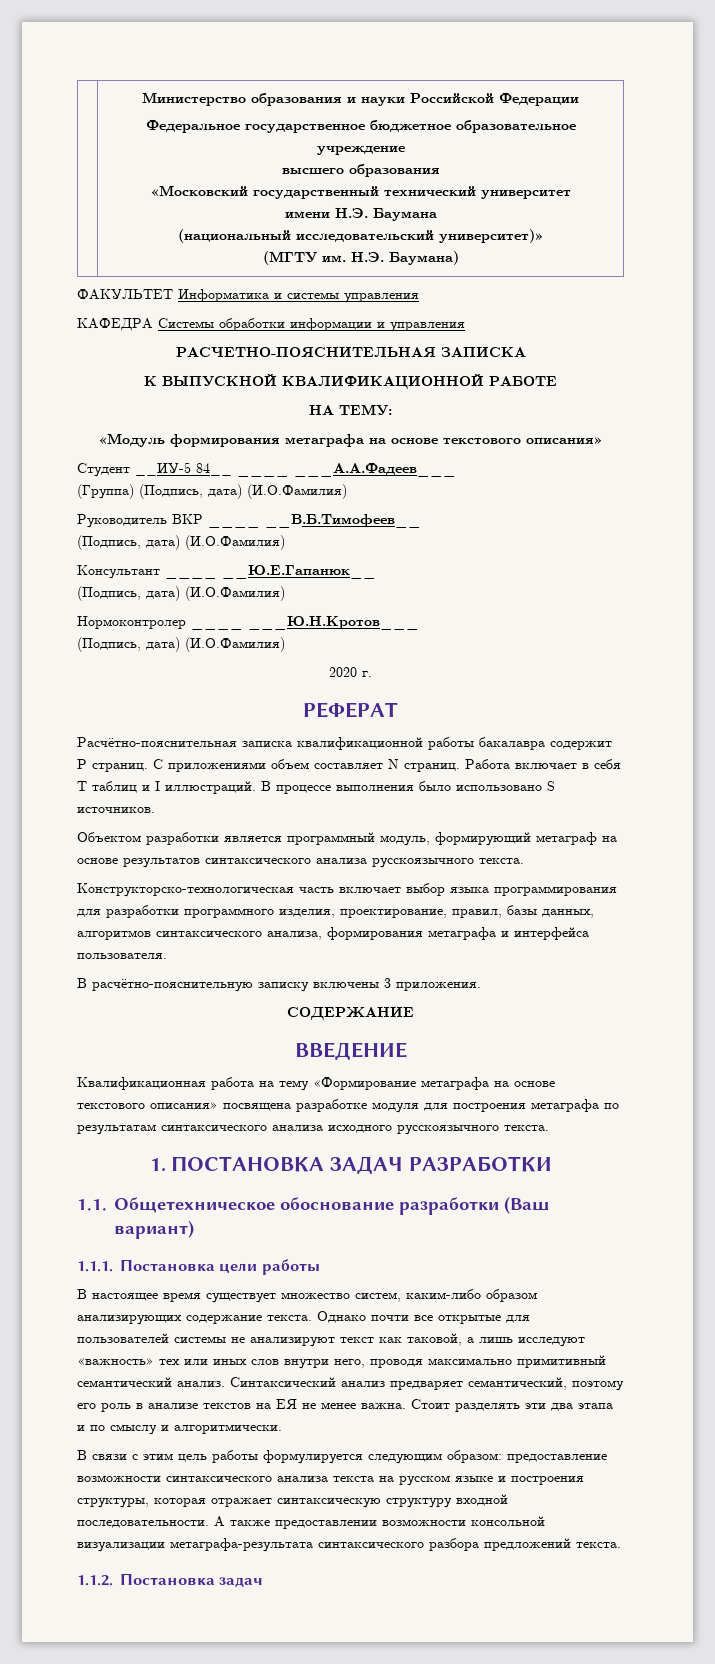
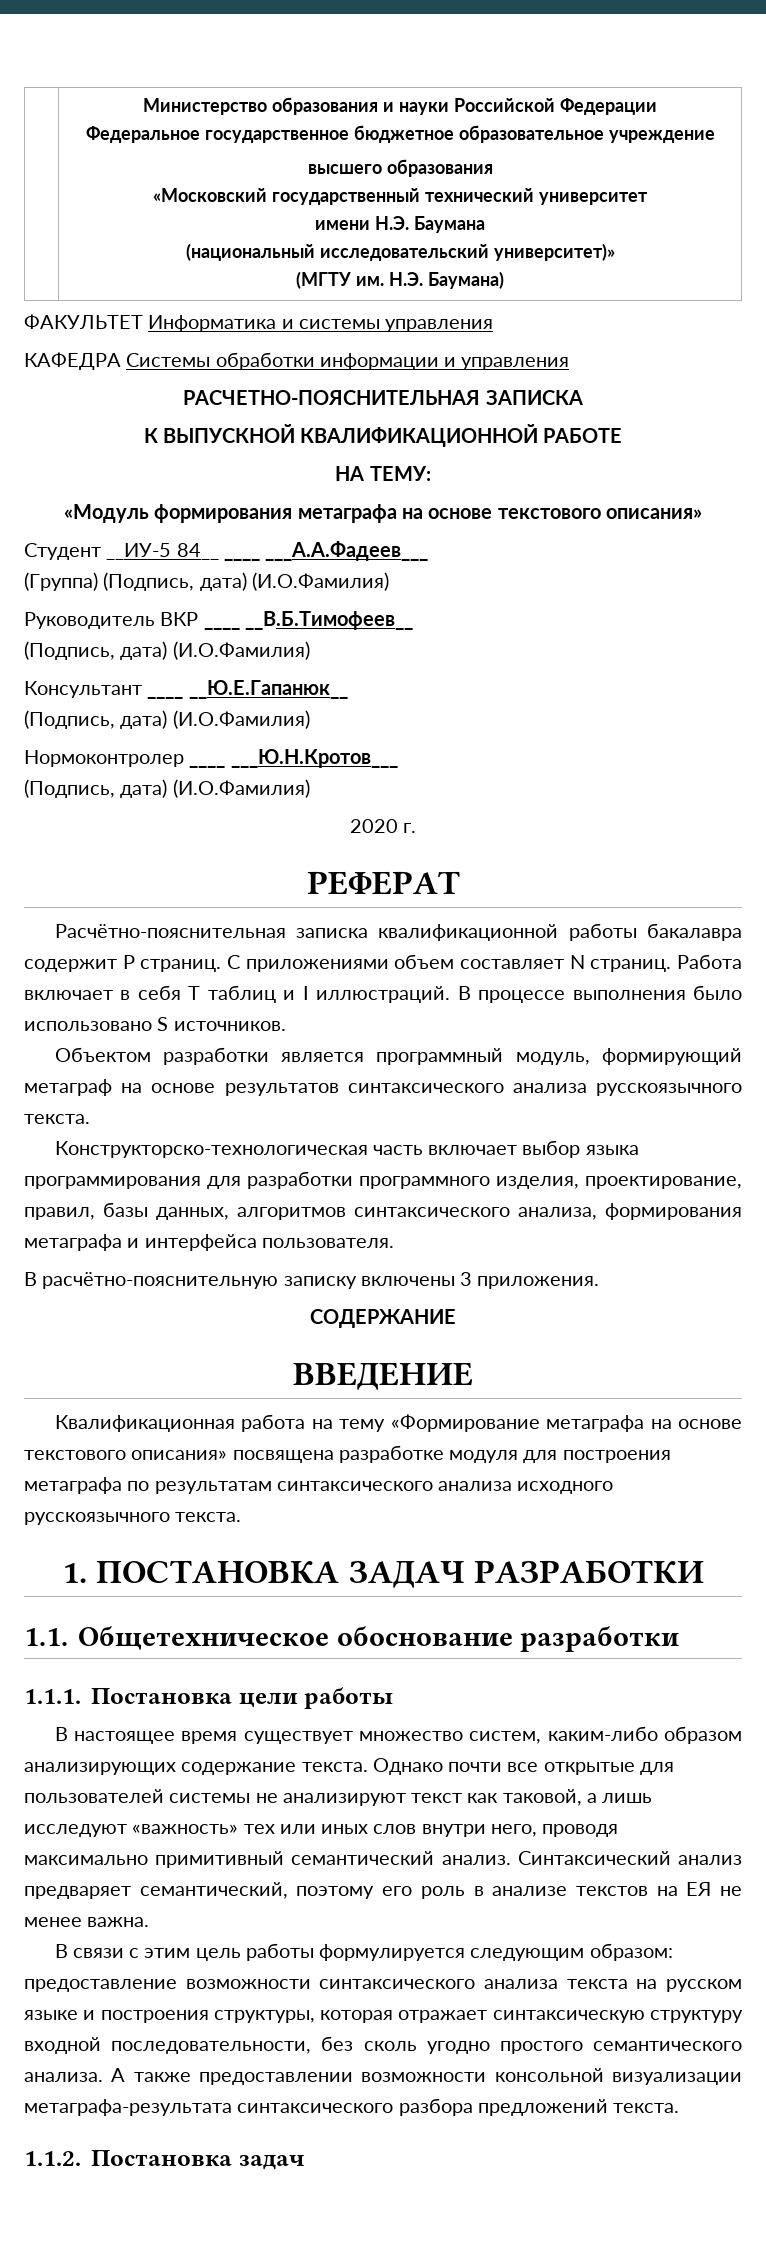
[504,1196,549,1214] [114,1220,194,1239] (Ваш вариант) -> (680, 1639) none
[411,1399,613,1412] [77,1424,282,1435] Стоит разделять эти два этапа и по смыслу и алгоритмически. -> (150, 1922) none
[77,1520,209,1528] последовательности. -> [111,2036,743,2054] [24,2072,103,2082] последовательности, без сколь угодно простого семантического анализа.

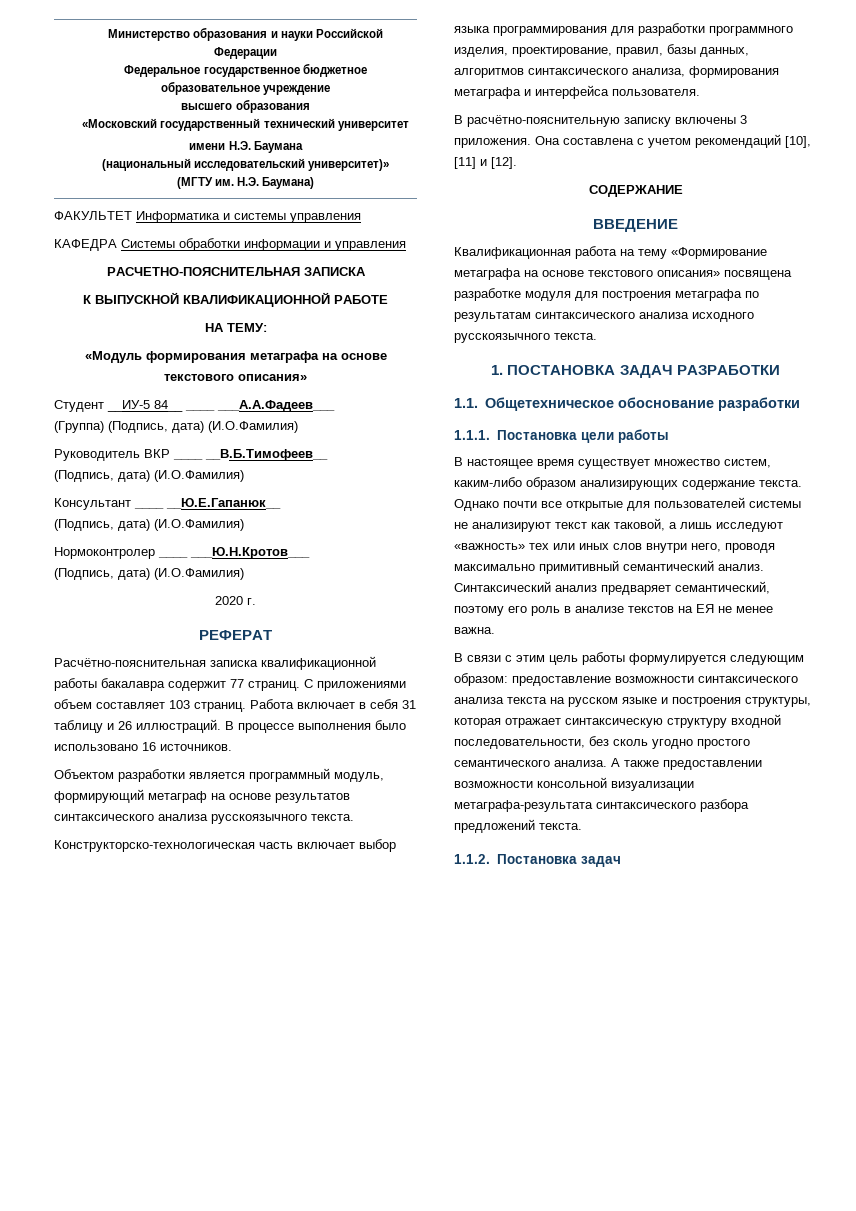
[122,955,135,969] P -> [230,679,244,688] 77
[569,955,585,969] N -> [169,700,190,709] 103
[188,985,309,1003] T таблиц и I -> [402,700,416,709] [54,720,132,733] 31 таблицу и 26
[157,1017,169,1031] S -> [142,742,156,751] 16
(600, 1282) none -> [535,134,811,148] [454,157,517,169] Она составлена с учетом рекомендаций [10], [11] и [12].

